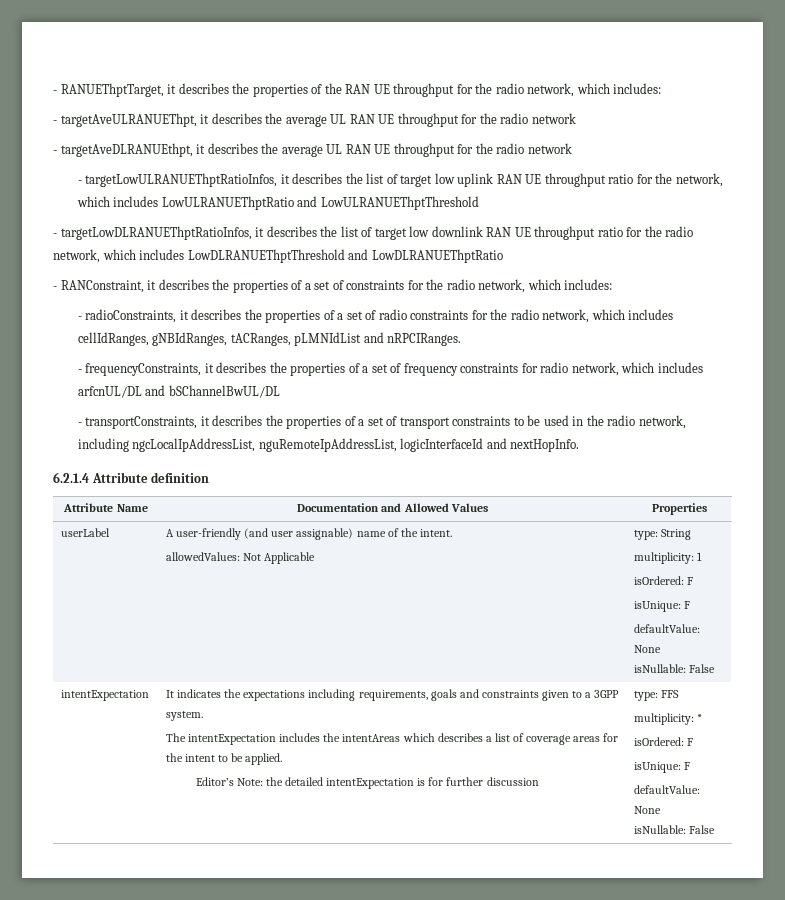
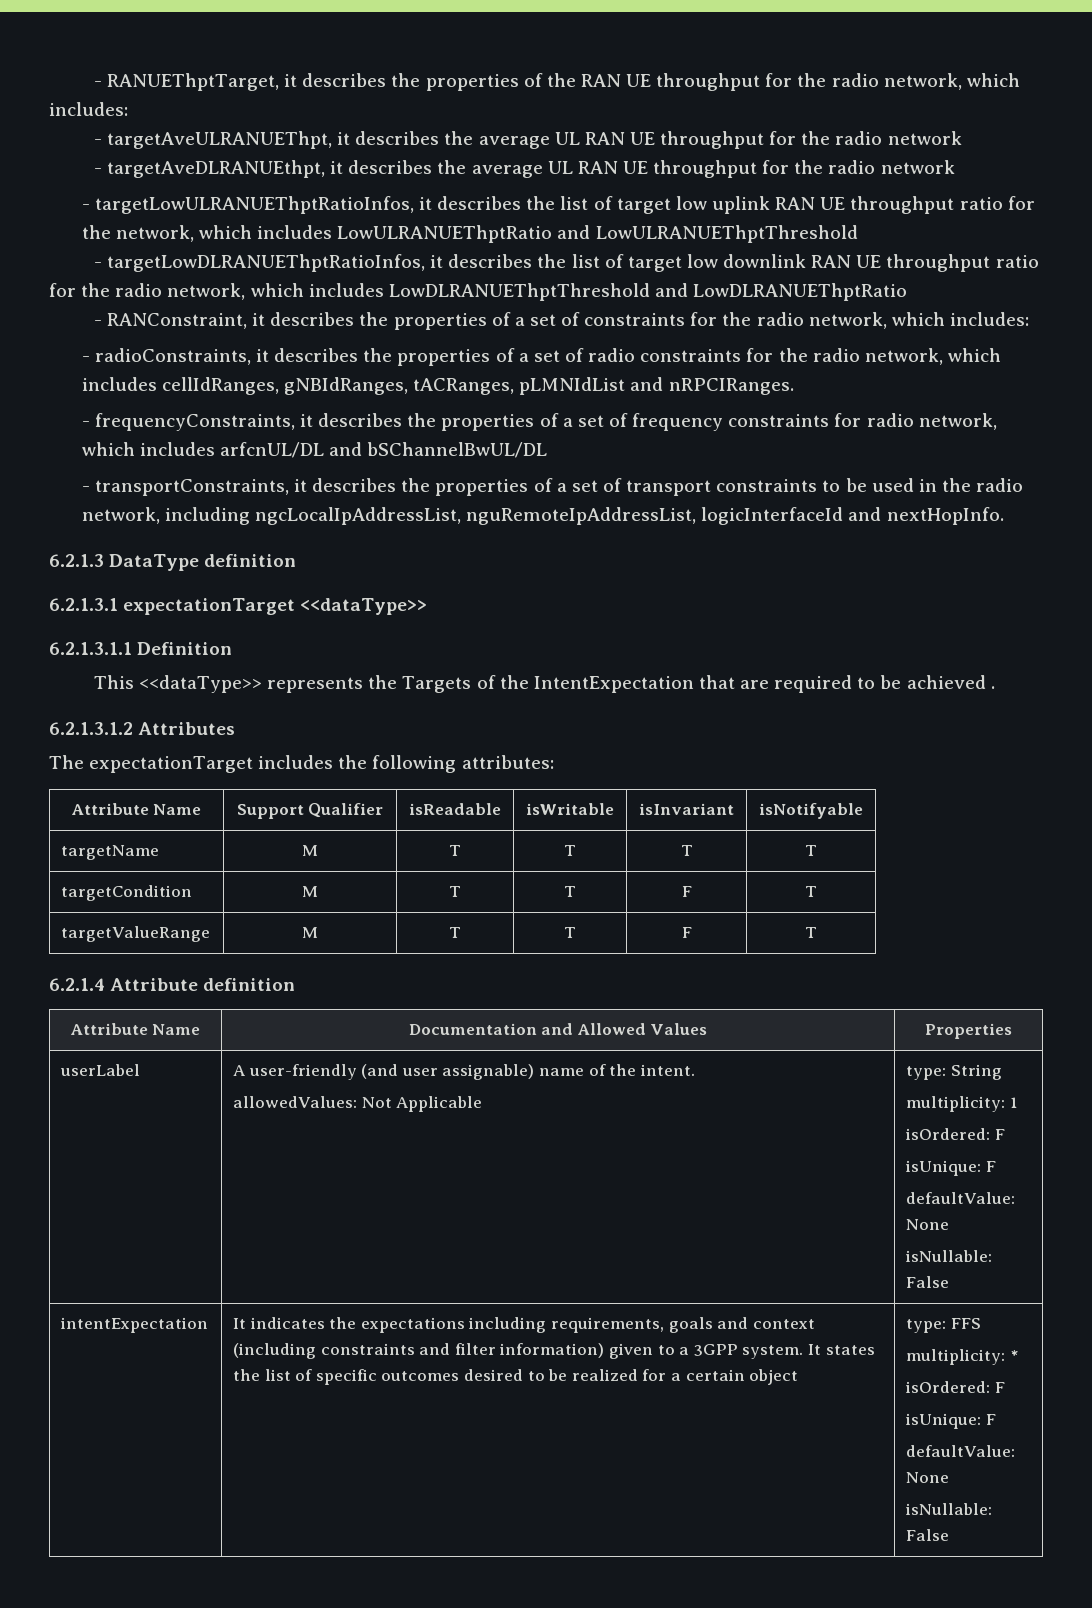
(580, 445) none -> [49,554,297,571] [49,598,428,615] [49,642,233,655] [93,675,995,693] [49,722,236,735] [49,755,554,773] [70,803,202,815] [236,803,384,819] [409,803,501,815] [526,803,614,815] [639,803,734,815] [759,803,863,819] [61,845,160,860] [302,845,318,856] [449,845,461,856] [564,845,576,856] [680,845,693,856] [805,845,817,856] [61,885,193,901] [302,886,318,897] [449,886,461,897] [564,886,576,897] [681,886,692,897] [805,886,817,897] [61,926,211,942] [302,927,318,938] [449,927,461,938] [564,927,576,938] [681,927,692,938] [805,927,817,938] // 6.2.1.3 DataType definition // 6.2.1.3.1 expectationTarget <<dataType>> // 6.2.1.3.1.1 Definition // This <<dataType>> represents the Targets of the IntentExpectation that are required to be achieved . // 6.2.1.3.1.2 Attributes // The expectationTarget includes the following attributes: // Attribute Name | Support Qualifier | isReadable | isWritable | isInvariant | isNotifyable // targetName | M | T | T | T | T // targetCondition | M | T | T | F | T // targetValueRange | M | T | T | F | T
[481,690,539,698] constraints -> [752,1319,815,1329] [233,1343,605,1359] context (including constraints and filter information)
[166,733,619,745] [166,753,283,765] [195,777,539,789] // The intentExpectation includes the intentAreas which describes a list of coverage areas for the intent to be applied. // Editor’s Note: the detailed intentExpectation is for further discussion -> [807,1344,875,1355] [233,1369,799,1385] It states the list of specific outcomes desired to be realized for a certain object

